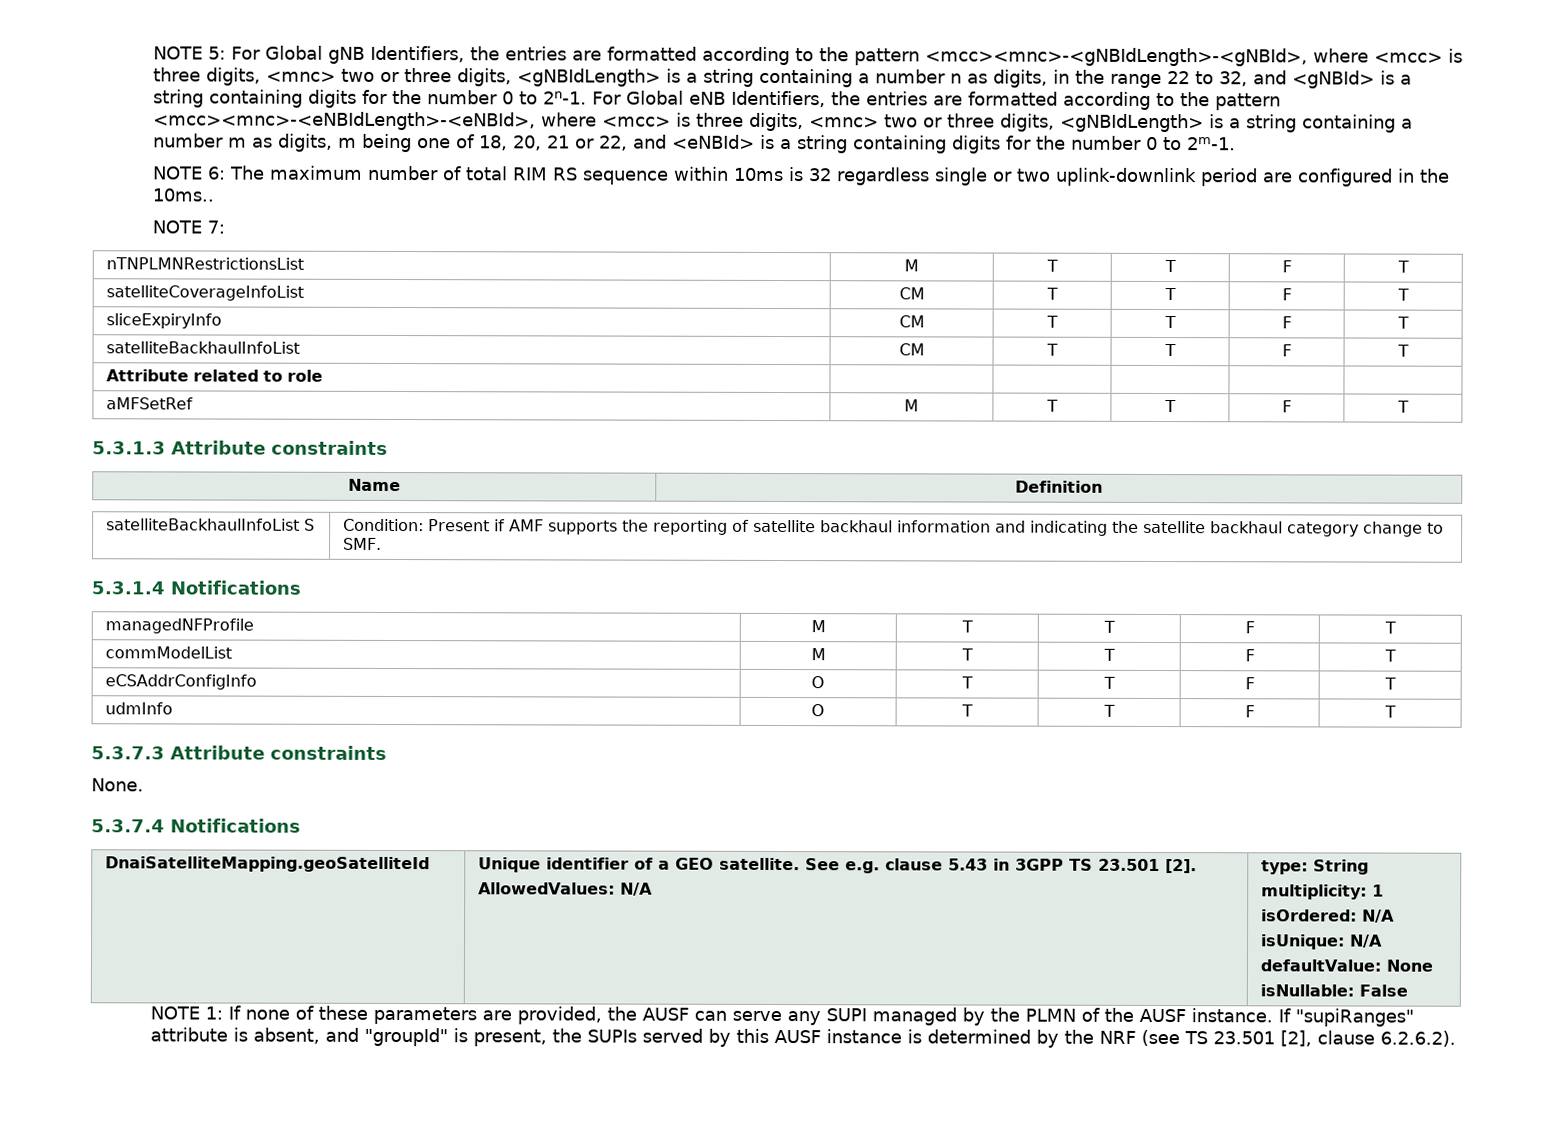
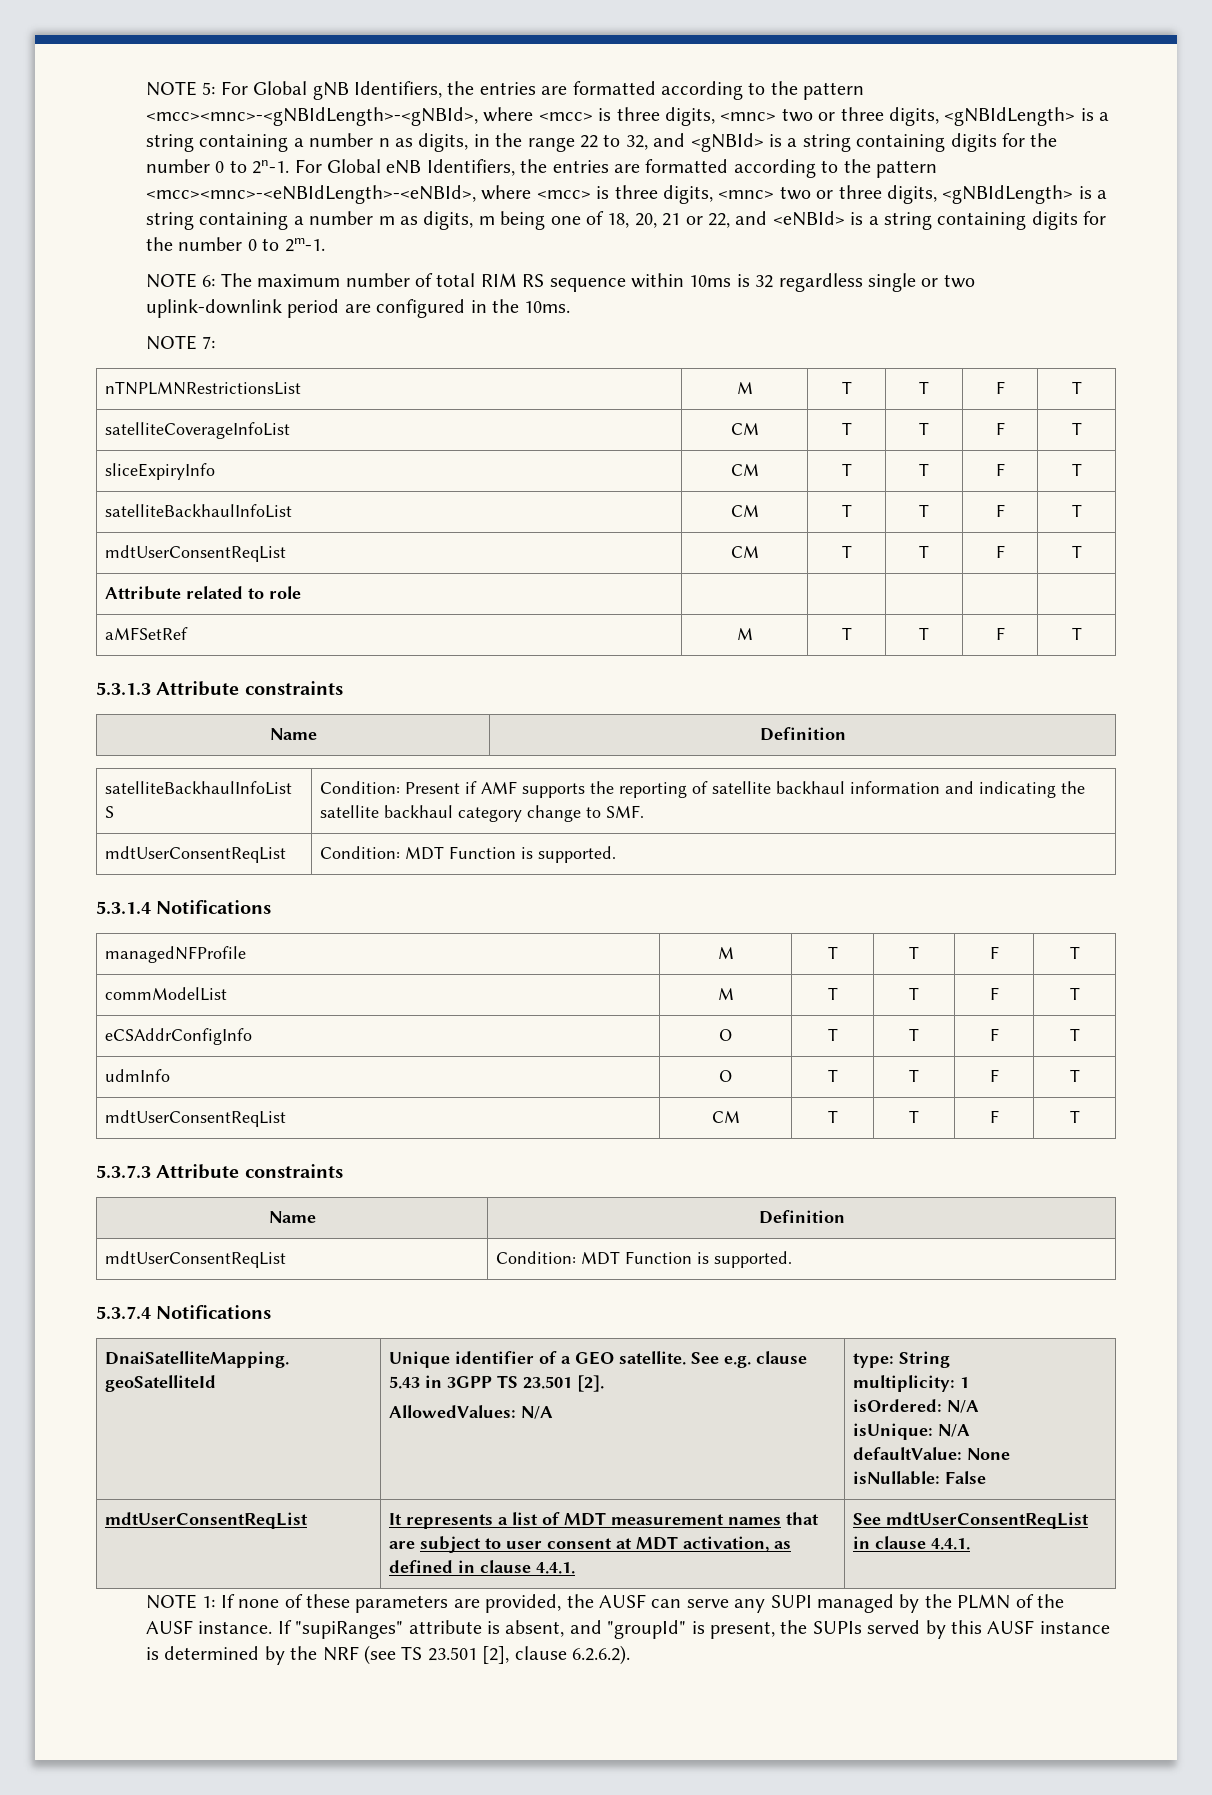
[152,188,215,202] 10ms.. -> [524,301,571,313] 10ms.
(1409, 350) none -> [104,545,286,562] [730,546,759,558] [841,545,852,558] [919,545,929,558] [995,545,1005,558] [1071,545,1082,558] // mdtUserConsentReqList | CM | T | T | F | T
(383, 543) none -> [104,846,286,863] [319,846,616,863] // mdtUserConsentReqList | Condition: MDT Function is supported.
[91,745,387,760] [91,778,144,792] // 5.3.7.3 Attribute constraints // None. -> [104,1110,286,1127] [711,1111,740,1123] [827,1110,838,1123] [909,1110,919,1123] [989,1110,999,1123] [1069,1110,1080,1123] [96,1164,343,1179] [268,1211,316,1223] [758,1210,845,1224] [104,1251,286,1268] [495,1251,792,1268] // mdtUserConsentReqList | CM | T | T | F | T // 5.3.7.3 Attribute constraints // Name | Definition // mdtUserConsentReqList | Condition: MDT Function is supported.
(1409, 990) none -> [104,1512,308,1529] [388,1512,819,1529] [388,1536,791,1553] [388,1560,575,1574] [852,1512,1089,1529] [852,1536,970,1550] // mdtUserConsentReqList | It represents a list of MDT measurement names that are subject to user consent at MDT activation, as defined in clause 4.4.1. | See mdtUserConsentReqList in clause 4.4.1.

